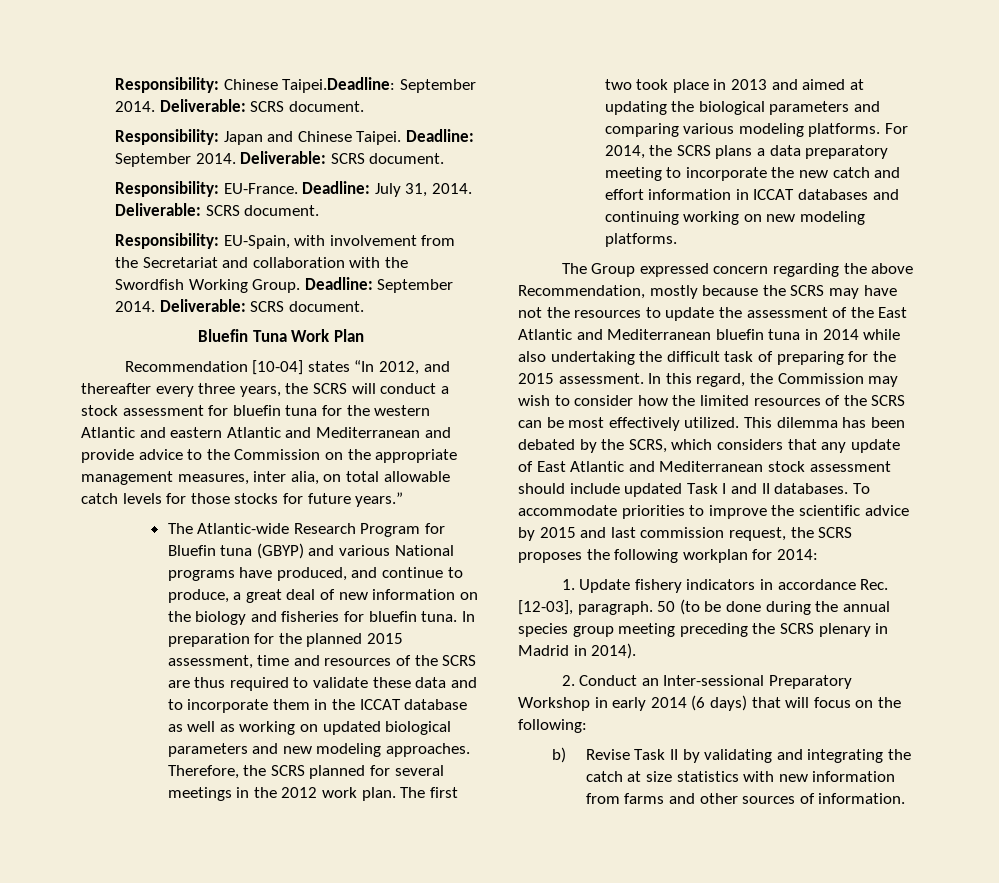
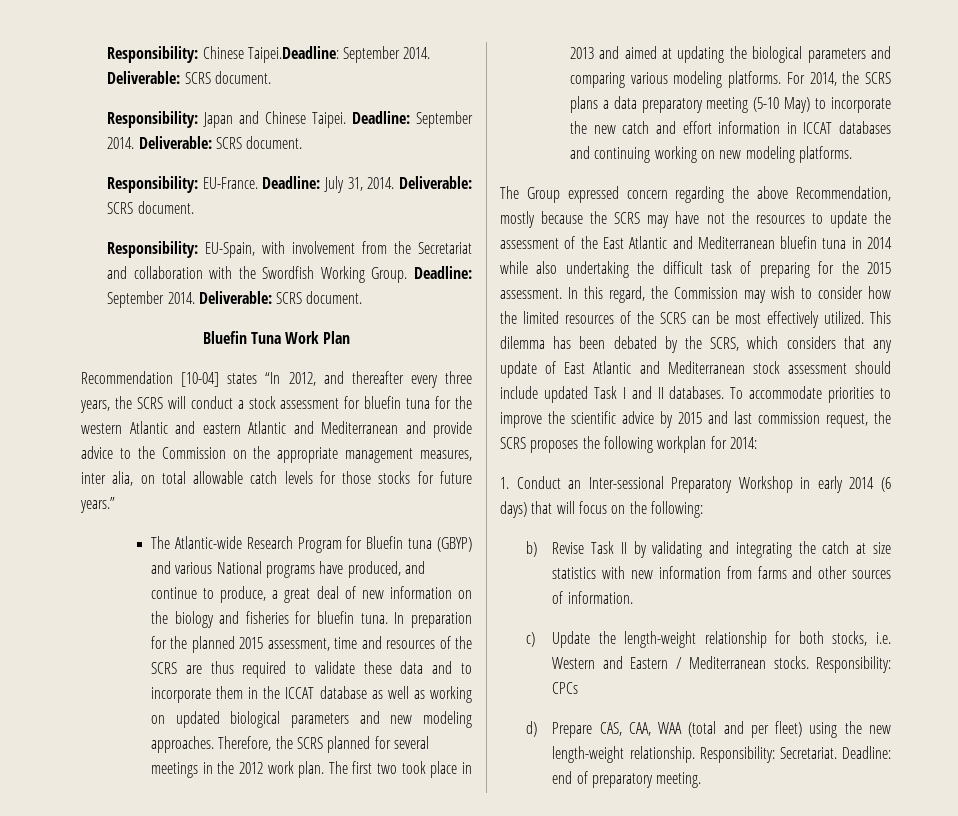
(662, 174) none -> [753,97,811,113] (5-10 May)
[579,579,889,593] [518,599,890,615] [518,623,889,637] [518,643,637,659] [561,675,575,686] Update fishery indicators in accordance Rec. [12-03], paragraph. 50 (to be done during the annual species group meeting preceding the SCRS plenary in Madrid in 2014). // 2. -> (509, 483) none
(906, 798) none -> [526,631,891,648] [552,656,891,673] [552,682,579,694] [526,721,892,738] [552,746,891,763] [552,771,702,788] // c) Update the length-weight relationship for both stocks, i.e. Western and Eastern / Mediterranean stocks. Responsibility: CPCs // d) Prepare CAS, CAA, WAA (total and per fleet) using the new length-weight relationship. Responsibility: Secretariat. Deadline: end of preparatory meeting.

